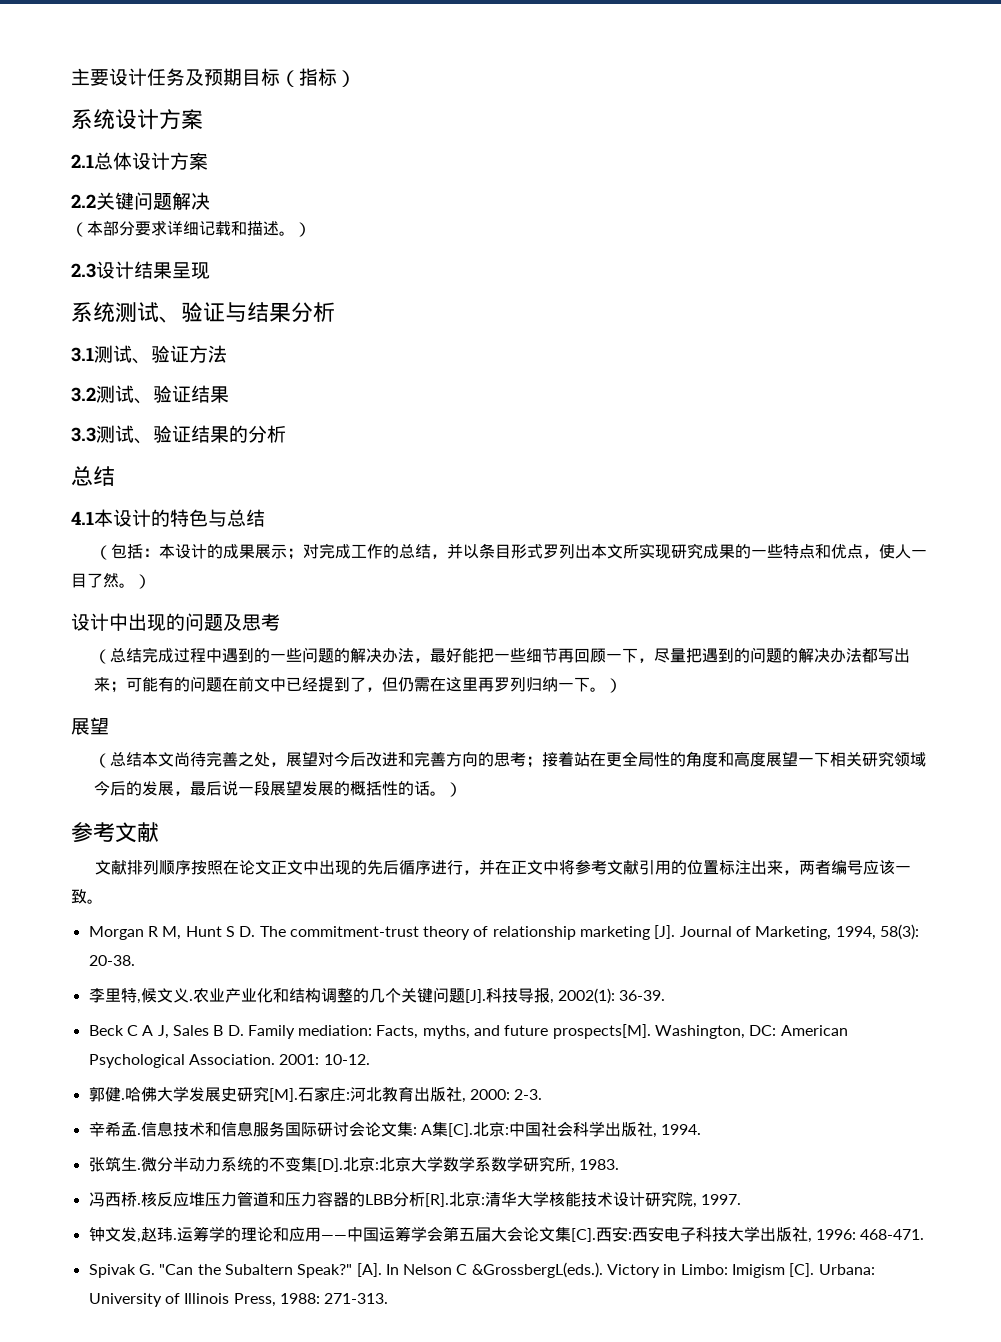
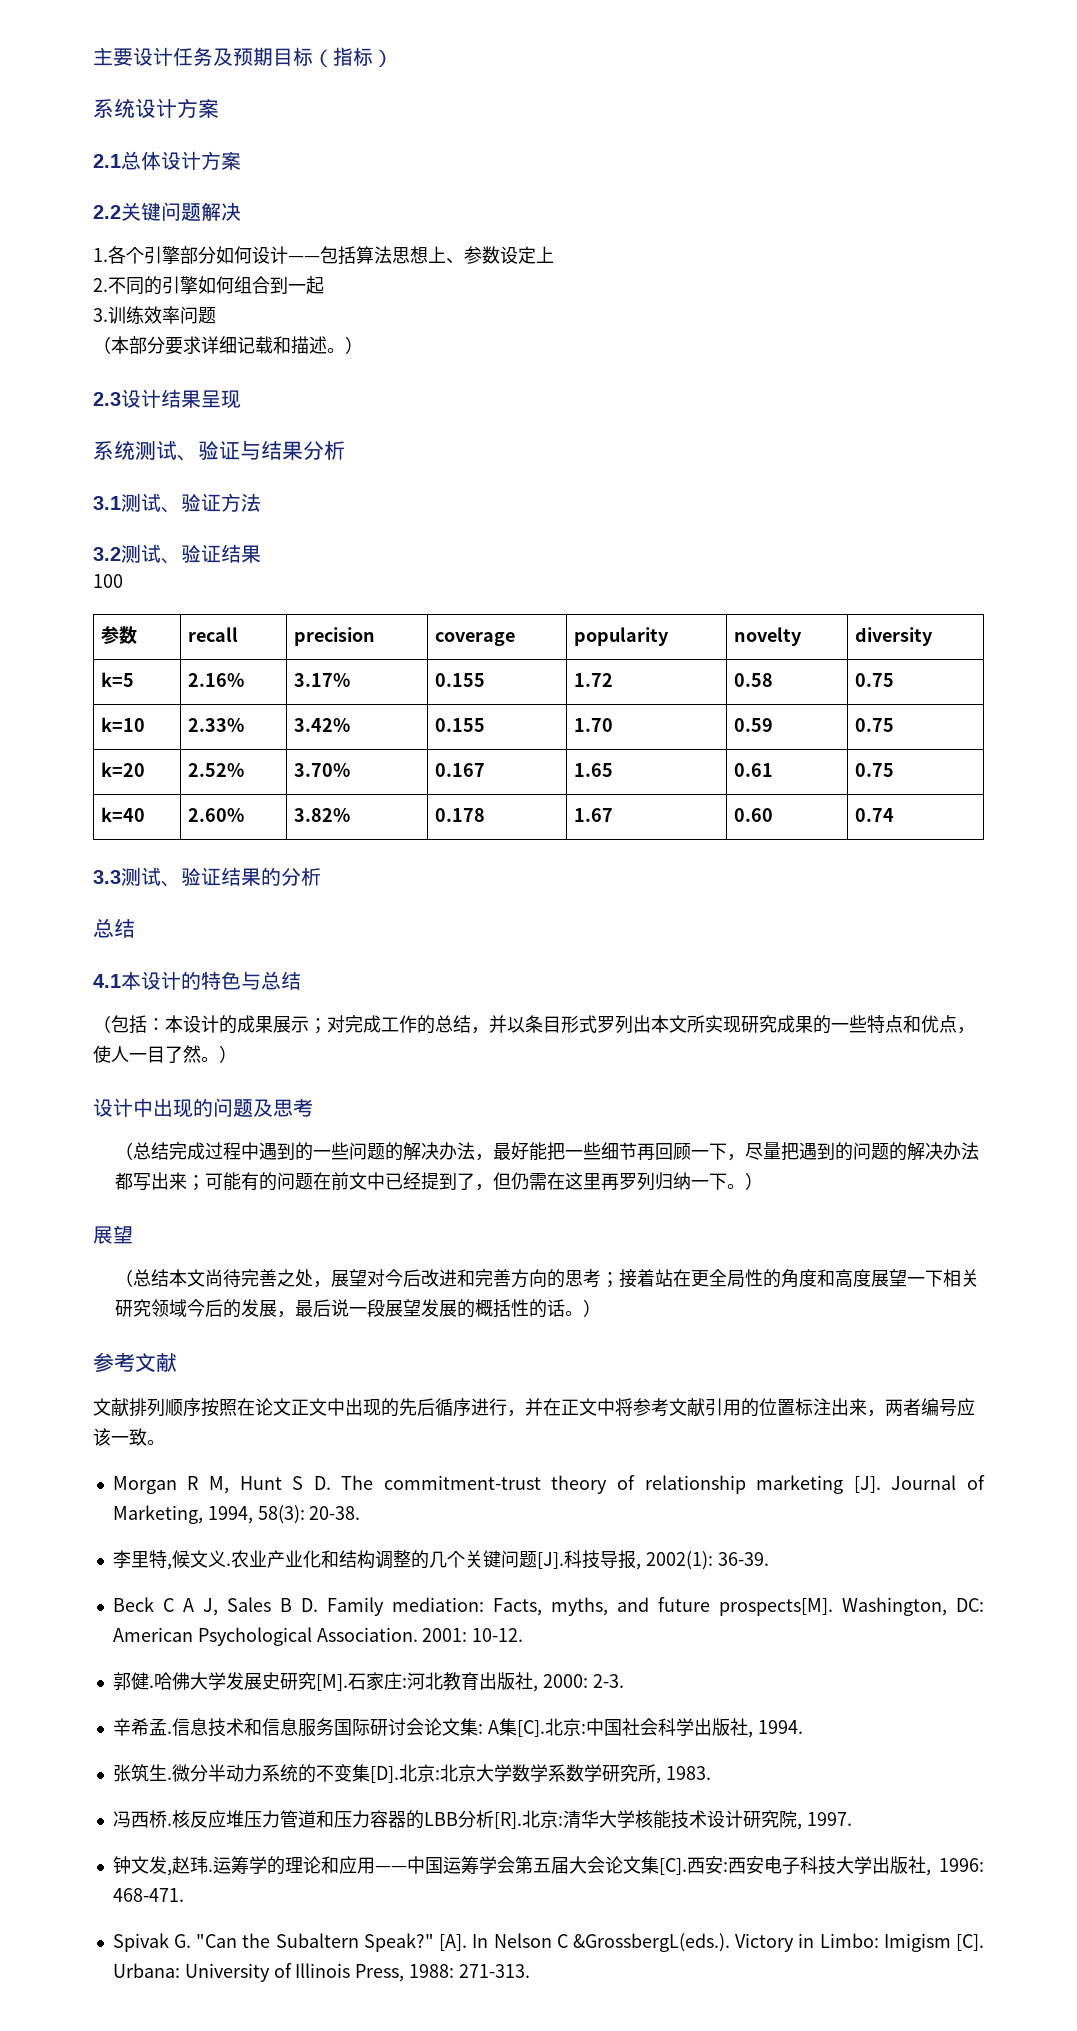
(210, 201) none -> [93,246,554,264] [93,276,324,295] [93,306,216,324] // 1.各个引擎部分如何设计——包括算法思想上、参数设定上 // 2.不同的引擎如何组合到一起 // 3.训练效率问题
(229, 394) none -> [93,574,123,588] [101,626,138,644] [188,627,239,642] [294,627,376,646] [435,632,516,646] [574,627,670,646] [734,627,803,646] [855,627,934,646] [101,672,135,687] [188,673,245,687] [294,673,351,687] [435,673,486,687] [574,673,614,687] [734,673,774,687] [855,673,895,687] [101,717,146,732] [188,718,245,732] [294,718,351,732] [435,718,486,732] [574,718,614,732] [734,718,774,732] [855,718,895,732] [101,762,146,777] [188,763,245,777] [294,763,351,777] [435,763,486,777] [574,763,614,777] [734,763,774,777] [855,763,895,777] [101,807,146,822] [188,808,245,822] [294,808,351,822] [435,808,486,822] [574,808,614,822] [734,808,774,822] [855,808,895,822] // 100 // 参数 | recall | precision | coverage | popularity | novelty | diversity // k=5 | 2.16% | 3.17% | 0.155 | 1.72 | 0.58 | 0.75 // k=10 | 2.33% | 3.42% | 0.155 | 1.70 | 0.59 | 0.75 // k=20 | 2.52% | 3.70% | 0.167 | 1.65 | 0.61 | 0.75 // k=40 | 2.60% | 3.82% | 0.178 | 1.67 | 0.60 | 0.74

